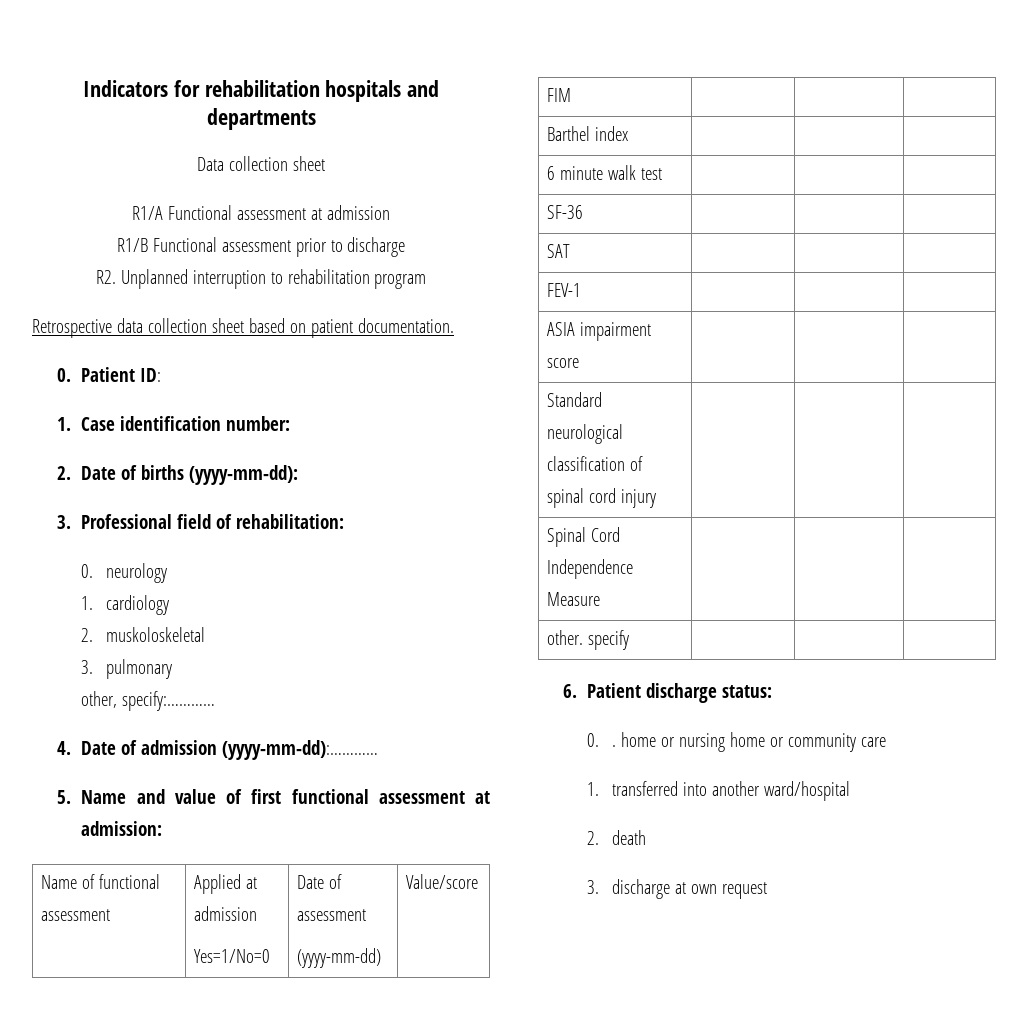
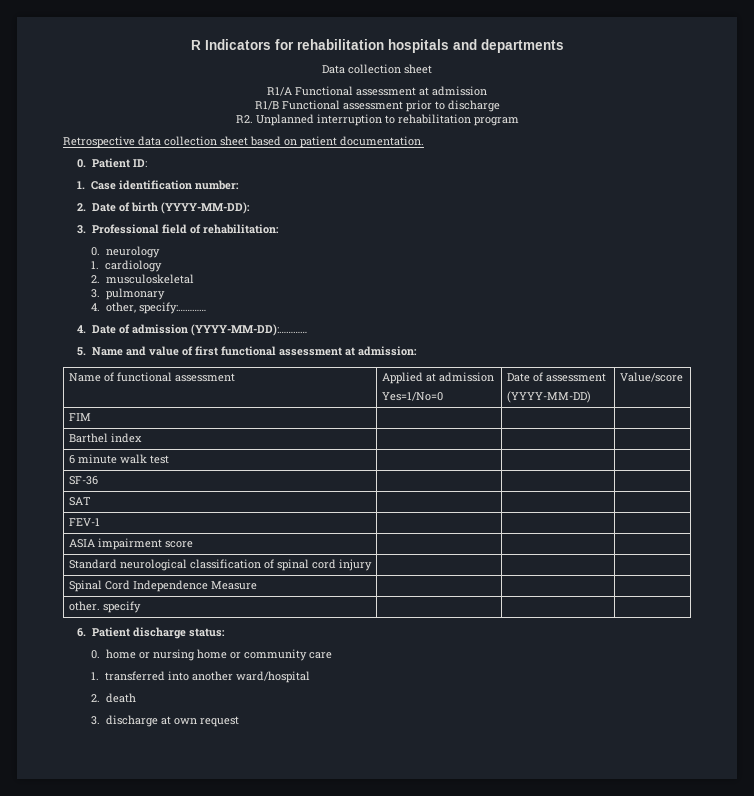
(82, 88) none -> [190,40,201,50] R
[141,465,299,485] births (yyyy-mm-dd): -> [130,202,250,214] birth (YYYY-MM-DD):
[106,627,206,642] muskoloskeletal -> [105,274,194,284] musculoskeletal
(173, 669) none -> [91,303,101,311] 4.
[222,740,379,760] (yyyy-mm-dd):………… -> [190,324,307,336] (YYYY-MM-DD):…………
[297,948,382,968] (yyyy-mm-dd) -> [506,391,591,403] (YYYY-MM-DD)
[612,745,617,747] . -> (101, 654) none

